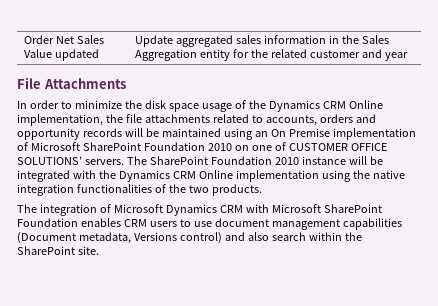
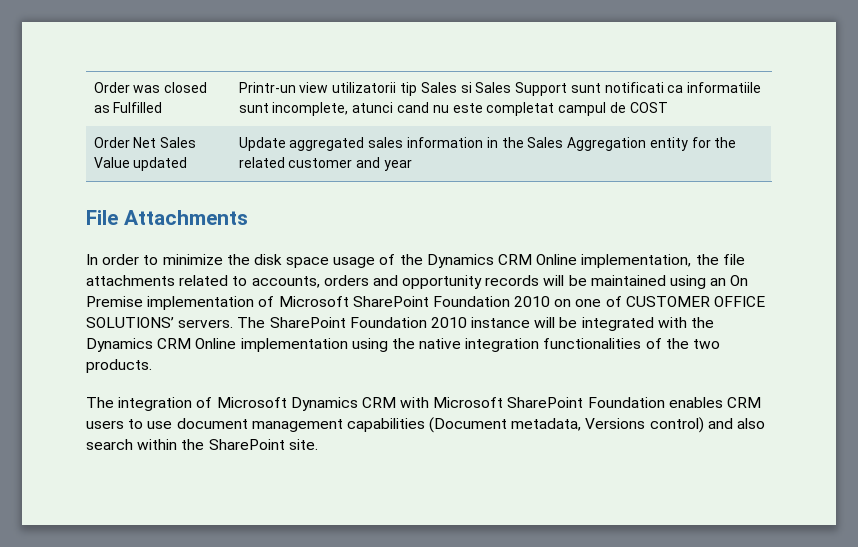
[24,35,55,44] Order -> [93,82,208,93] [93,102,163,113] [238,82,762,96] [238,102,668,116] [93,137,130,148] Order was closed as Fulfilled | Printr-un view utilizatorii tip Sales si Sales Support sunt notificati ca informatiile sunt incomplete, atunci cand nu este completat campul de COST // Order

